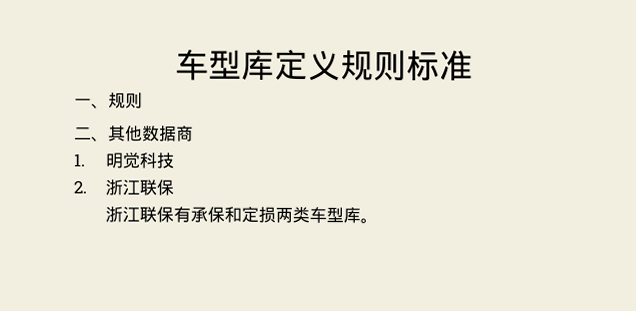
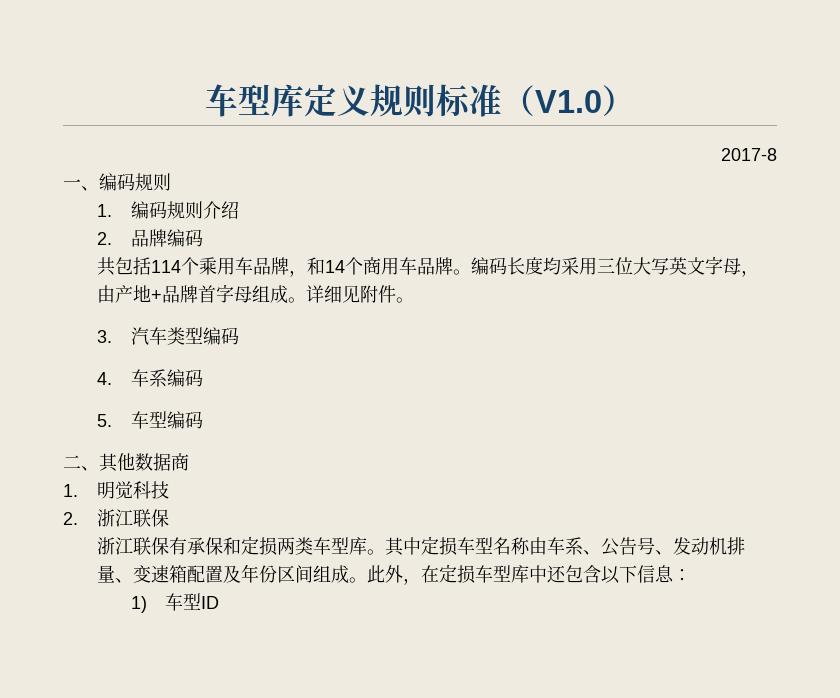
(473, 65) none -> [502,85,635,116] [721,148,777,161] （V1.0） // 2017-8
[108,92,143,109] 规则 -> [99,173,171,191] [97,201,240,219] [97,229,204,247] [97,256,760,277] [97,284,415,303] [97,327,240,345] [97,369,204,387] [97,411,204,429] 编码规则 // 1.编码规则介绍 // 2.品牌编码 // 共包括114个乘用车品牌，和14个商用车品牌。编码长度均采用三位大写英文字母，由产地+品牌首字母组成。详细见附件。 // 3.汽车类型编码 // 4.车系编码 // 5.车型编码
(379, 221) none -> [385,536,746,556] [97,564,692,585] [131,593,220,613] 其中定损车型名称由车系、公告号、发动机排量、变速箱配置及年份区间组成。此外，在定损车型库中还包含以下信息： // 1)车型ID

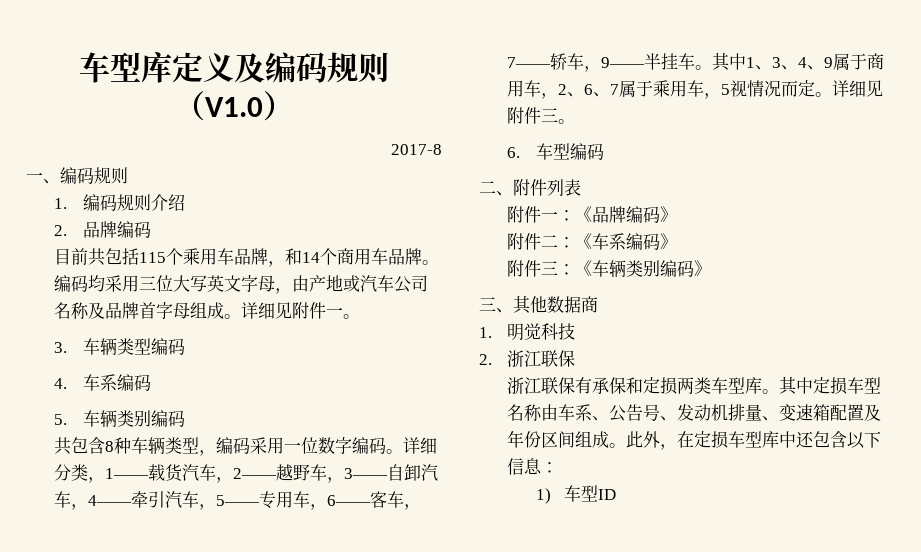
[370,84,502,117] 规则标准 -> [234,52,389,83] 及编码规则
[97,257,182,276] 共包括114 -> [54,248,167,266] 目前共包括115
[507,257,544,275] 长度 -> (89, 283) none
[151,290,163,301] + -> [343,275,429,293] [54,302,106,319] 或汽车公司名称及
(397, 294) none -> [326,307,344,317] 一
[131,327,168,345] 汽车 -> [82,338,117,356] 车辆
[149,411,204,429] [63,455,81,469] 型编码 // 二 -> [99,410,185,428] [54,437,438,456] [54,464,439,483] [54,491,422,510] [507,52,885,72] [507,80,884,99] [507,107,576,124] [507,143,604,160] [479,179,581,196] [507,206,678,223] [507,233,678,250] [507,260,712,278] [479,297,496,311] 辆类别编码 // 共包含8种车辆类型，编码采用一位数字编码。详细分类，1——载货汽车，2——越野车，3——自卸汽车，4——牵引汽车，5——专用车，6——客车，7——轿车，9——半挂车。其中1、3、4、9属于商用车，2、6、7属于乘用车，5视情况而定。详细见附件三。 // 6.车型编码 // 二、附件列表 // 附件一：《品牌编码》 // 附件二：《车系编码》 // 附件三：《车辆类别编码》 // 三

